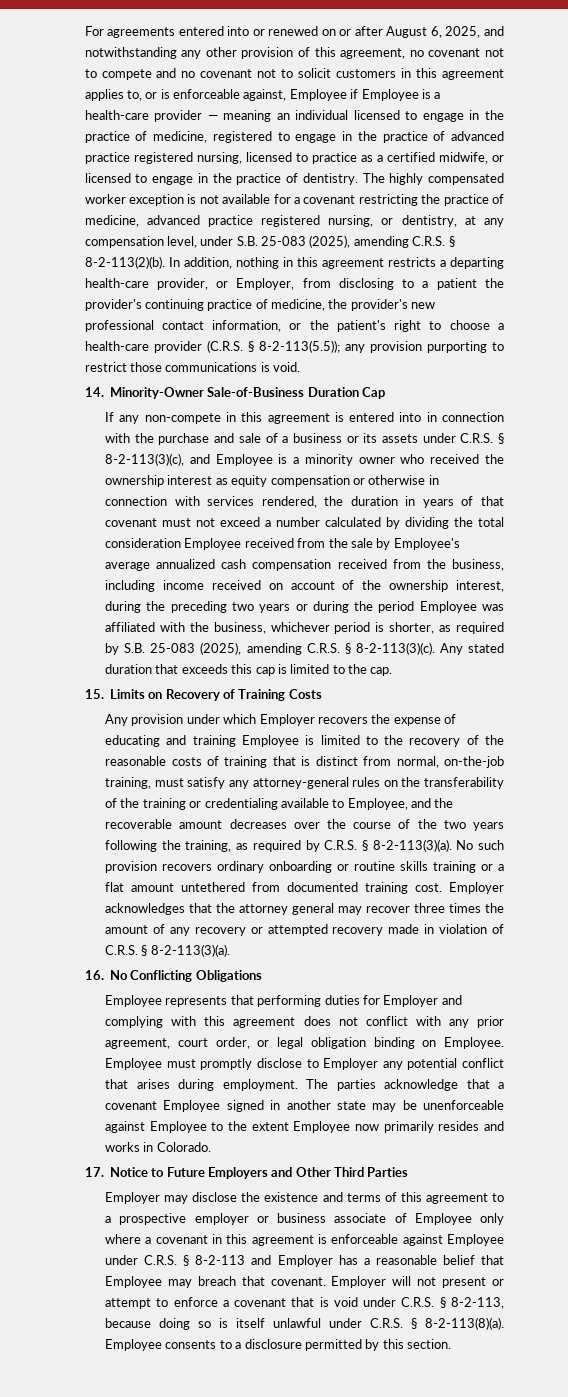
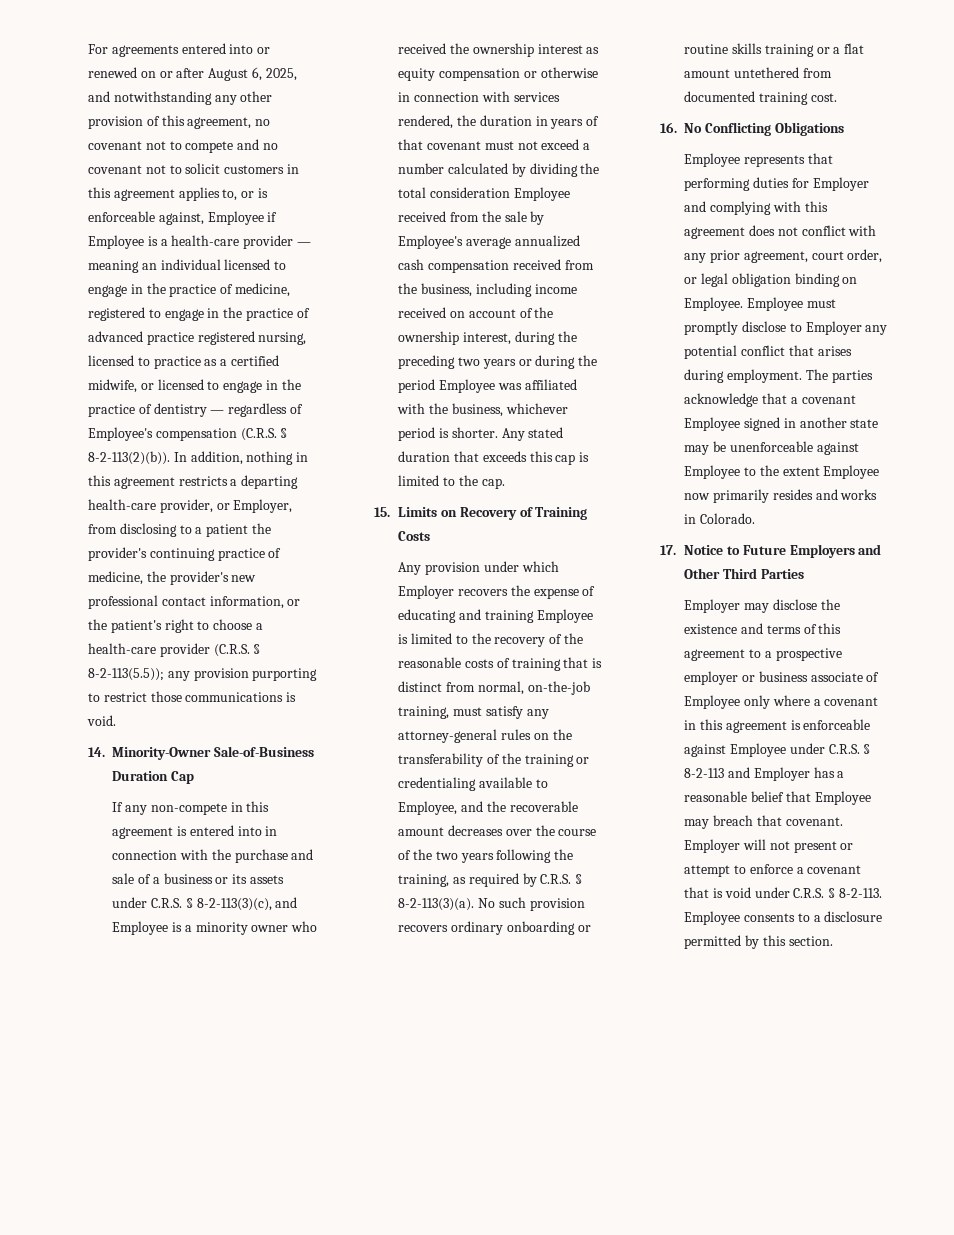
[302,173,504,185] [84,194,505,206] [84,215,505,227] [84,235,455,248] [84,256,165,269] dentistry. The highly compensated worker exception is not available for a covenant restricting the practice of medicine, advanced practice registered nursing, or dentistry, at any compensation level, under S.B. 25-083 (2025), amending C.R.S. § 8-2-113(2)(b). -> [153,403,304,417] [88,427,288,441] [88,451,171,465] dentistry — regardless of Employee's compensation (C.R.S. § 8-2-113(2)(b)).
[389,622,504,634] [105,642,435,655] shorter, as required by S.B. 25-083 (2025), amending C.R.S. § 8-2-113(3)(c). -> [451,427,498,438] shorter.
[449,882,505,894] [105,903,505,915] [105,924,505,936] [105,944,230,957] Employer acknowledges that the attorney general may recover three times the amount of any recovery or attempted recovery made in violation of C.R.S. § 8-2-113(3)(a). -> (837, 97) none
[451,1297,505,1309] [105,1317,505,1330] 8-2-113, because doing so is itself unlawful under C.R.S. § 8-2-113(8)(a). -> [838,888,882,898] 8-2-113.

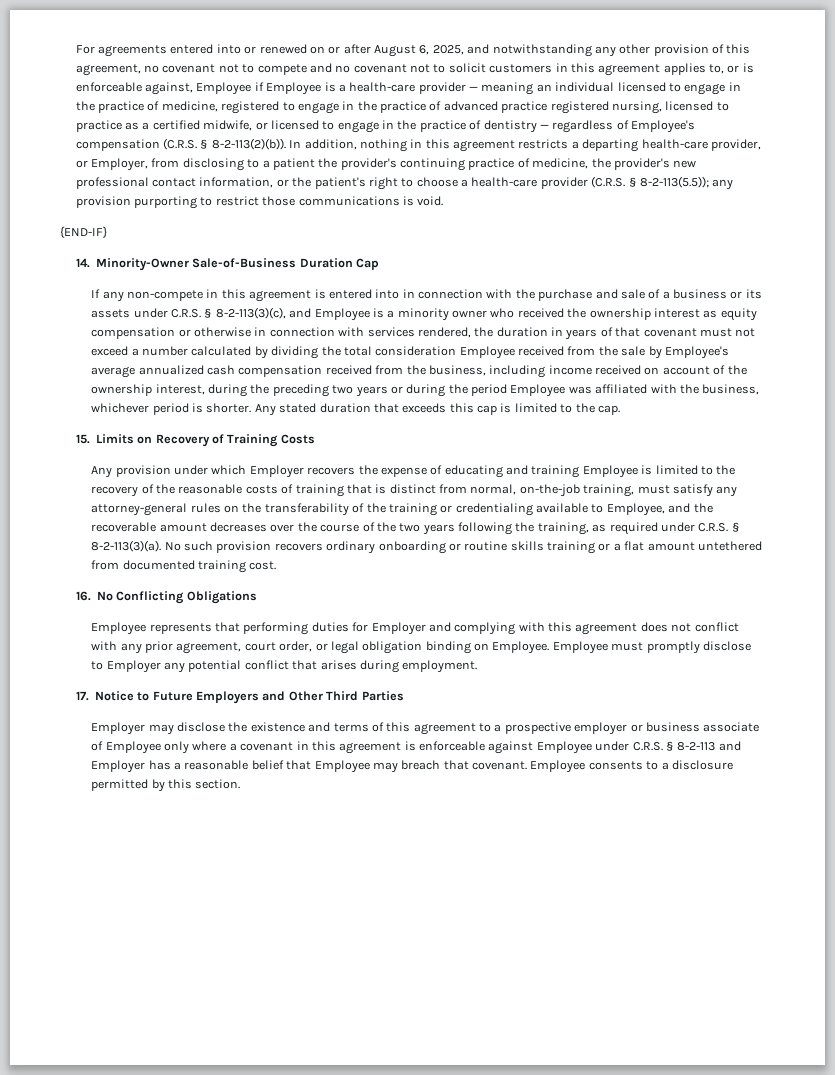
(117, 720) none -> [60,226,107,238] // {END-IF}
[522,873,537,887] by -> [660,522,695,532] under
[805,369,873,383] [684,393,856,407] [684,417,879,431] [684,441,859,455] [684,465,880,479] [684,489,878,503] [684,513,755,524] The parties acknowledge that a covenant Employee signed in another state may be unenforceable against Employee to the extent Employee now primarily resides and works in Colorado. -> (478, 666) none
[684,839,854,853] [684,864,862,877] [684,887,882,898] Employer will not present or attempt to enforce a covenant that is void under C.R.S. § 8-2-113. -> (528, 765) none

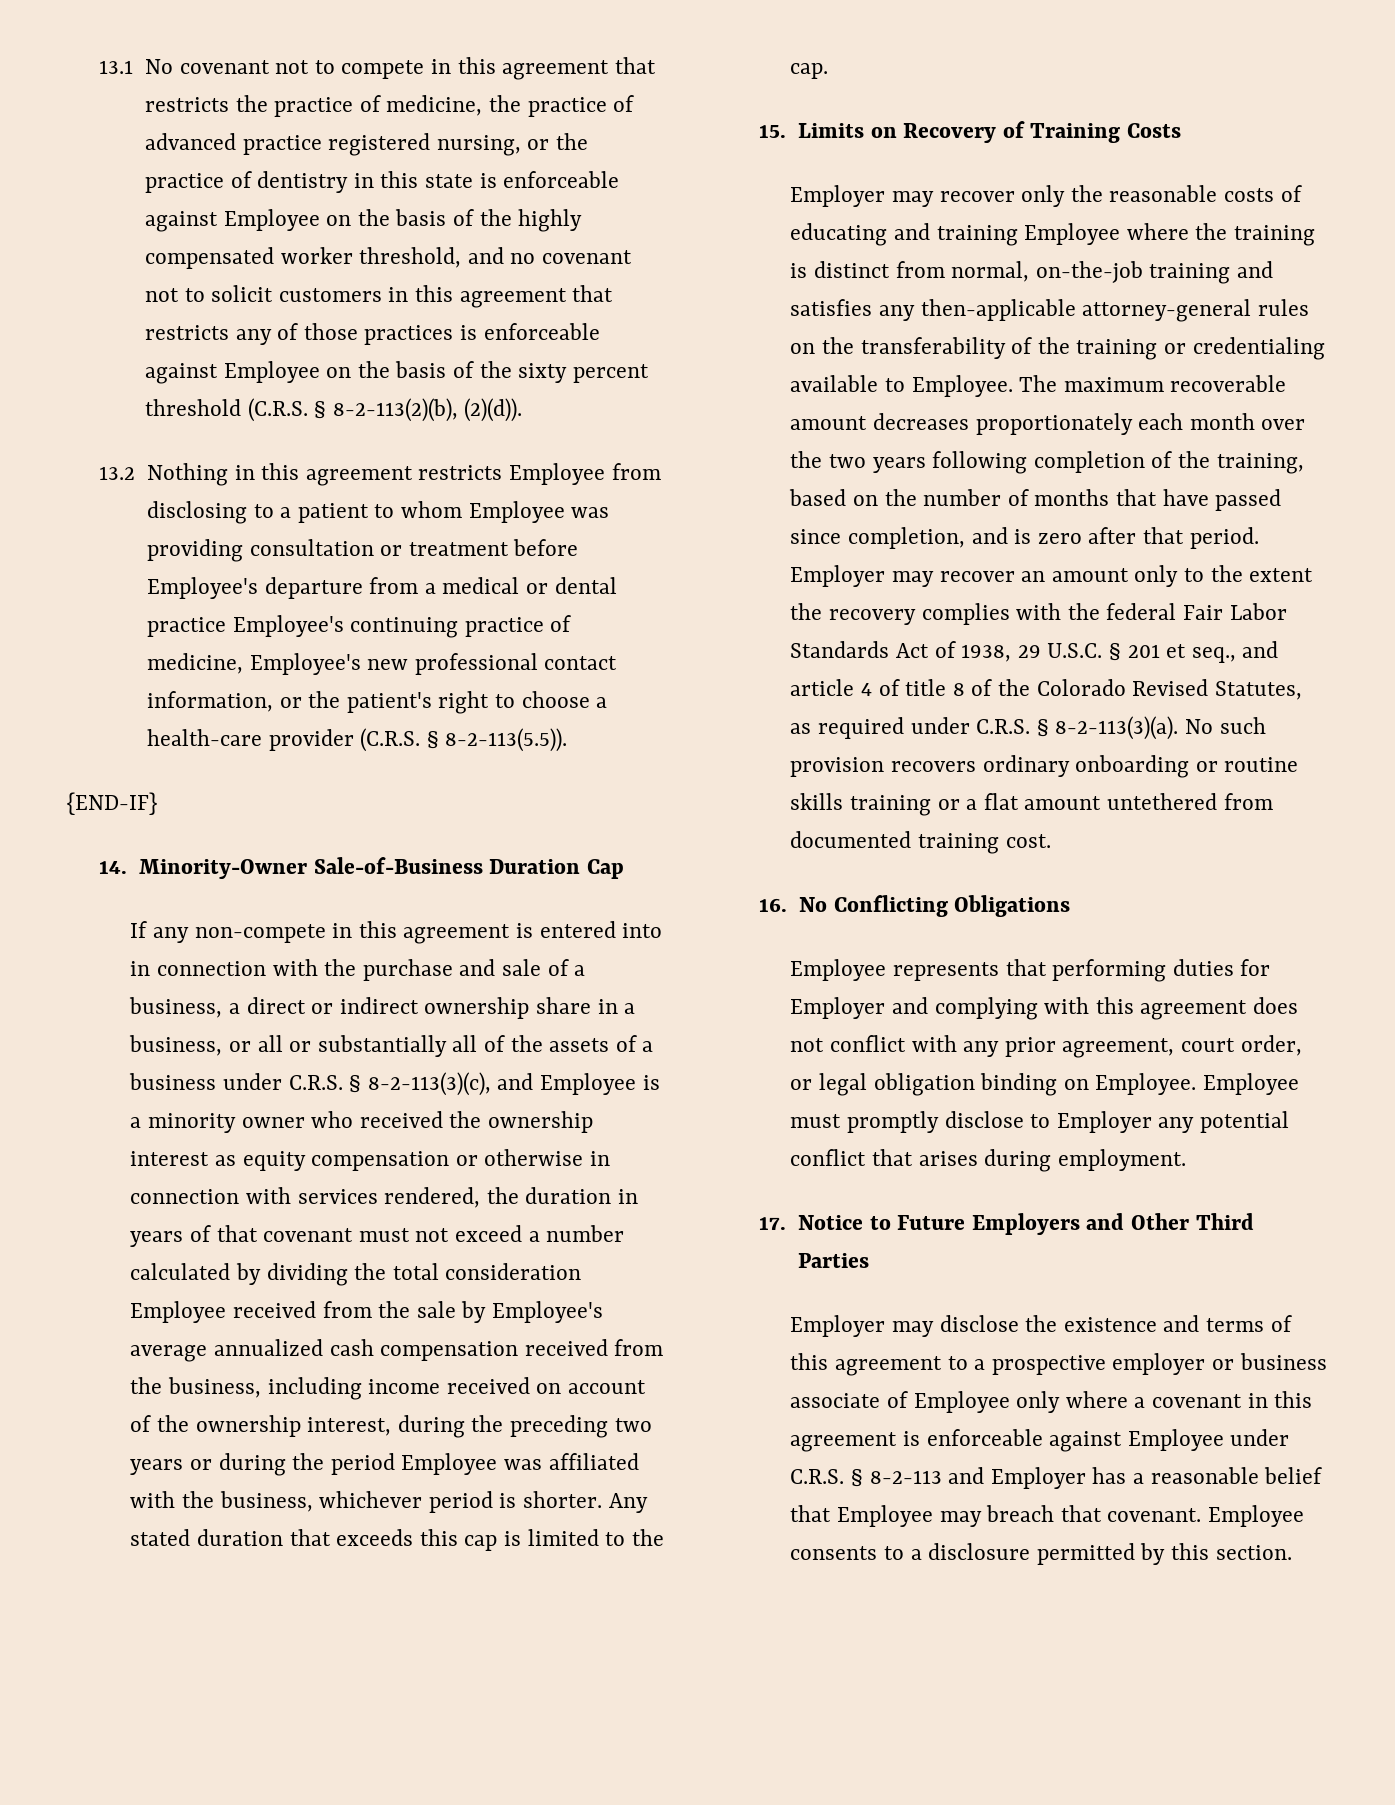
[75,44,751,57] [75,64,307,76] For agreements entered into or renewed on or after August 6, 2025, and notwithstanding any other provision of this agreement, no covenant not to compete -> [98,57,656,80] [144,95,635,117] [144,133,588,156] [144,171,620,193] [144,209,583,232] [144,247,462,269] 13.1 No covenant not to compete in this agreement that restricts the practice of medicine, the practice of advanced practice registered nursing, or the practice of dentistry in this state is enforceable against Employee on the basis of the highly compensated worker threshold,
[663,63,754,75] [75,82,741,95] [75,101,729,114] [75,120,696,133] [75,138,761,152] [75,158,149,171] applies to, or is enforceable against, Employee if Employee is a health-care provider — meaning an individual licensed to engage in the practice of medicine, registered to engage in the practice of advanced practice registered nursing, licensed to practice as a certified midwife, or licensed to engage in the practice of dentistry — regardless of Employee's compensation (C.R.S. § 8-2-113(2)(b)). In addition, nothing in this agreement restricts a departing health-care provider, or Employer, -> [572,285,614,302] [144,323,600,345] [144,361,649,384] [144,398,523,422] [98,463,605,486] that restricts any of those practices is enforceable against Employee on the basis of the sixty percent threshold (C.R.S. § 8-2-113(2)(b), (2)(d)). // 13.2 Nothing in this agreement restricts Employee
[318,158,397,170] the provider's -> [374,501,610,523] [146,539,579,562] [146,577,617,599] [146,615,344,637] to whom Employee was providing consultation or treatment before Employee's departure from a medical or dental practice Employee's
[591,158,670,170] the provider's -> [249,653,361,675] Employee's
[639,176,734,190] [75,196,444,209] 8-2-113(5.5)); any provision purporting to restrict those communications is void. -> [445,728,568,752] 8-2-113(5.5)).
[673,289,762,299] [91,309,131,318] business or its assets -> [129,997,636,1019] [129,1035,654,1057] [129,1073,217,1090] business, a direct or indirect ownership share in a business, or all or substantially all of the assets of a business
[91,465,427,478] Any provision under which Employer recovers the expense -> [790,185,1274,207] Employer may recover only the reasonable costs
[641,465,736,475] [91,484,372,497] is limited to the recovery of the reasonable costs of training that -> [1126,223,1315,246] where the training
[583,484,738,497] training, must satisfy any -> [1149,261,1273,284] [790,299,1076,321] training and satisfies any then-applicable
[606,503,713,516] [91,522,589,535] Employee, and the recoverable amount decreases over the course of the two years following the training, -> [911,375,1287,397] [790,413,1306,435] [790,451,1304,474] [789,489,1282,511] [790,527,1259,549] [790,565,1314,587] [790,603,1287,625] [790,641,1279,663] [790,679,1302,700] Employee. The maximum recoverable amount decreases proportionately each month over the two years following completion of the training, based on the number of months that have passed since completion, and is zero after that period. Employer may recover an amount only to the extent the recovery complies with the federal Fair Labor Standards Act of 1938, 29 U.S.C. § 201 et seq., and article 4 of title 8 of the Colorado Revised Statutes,

